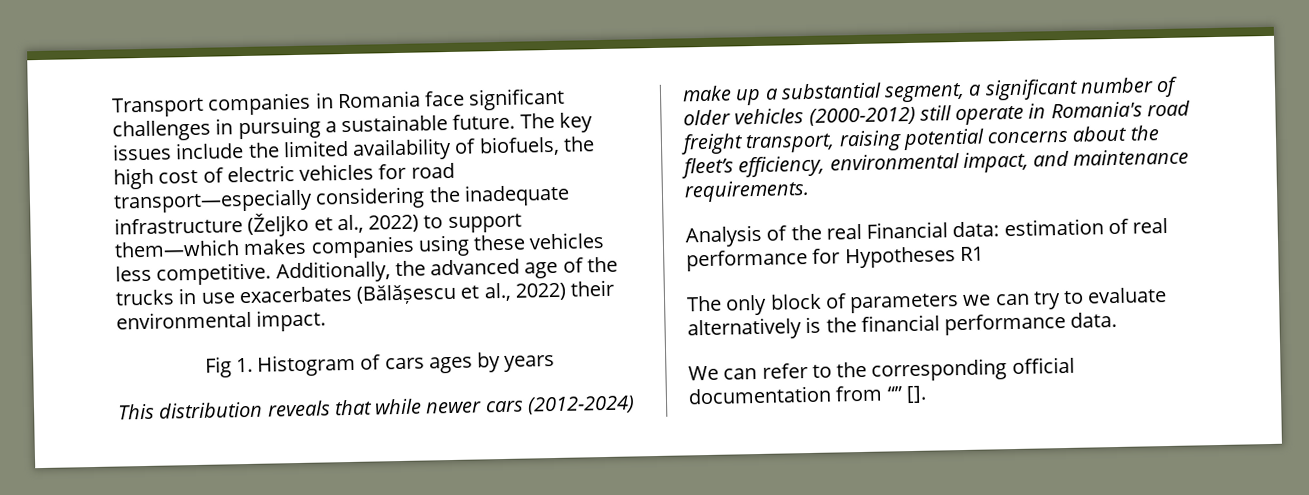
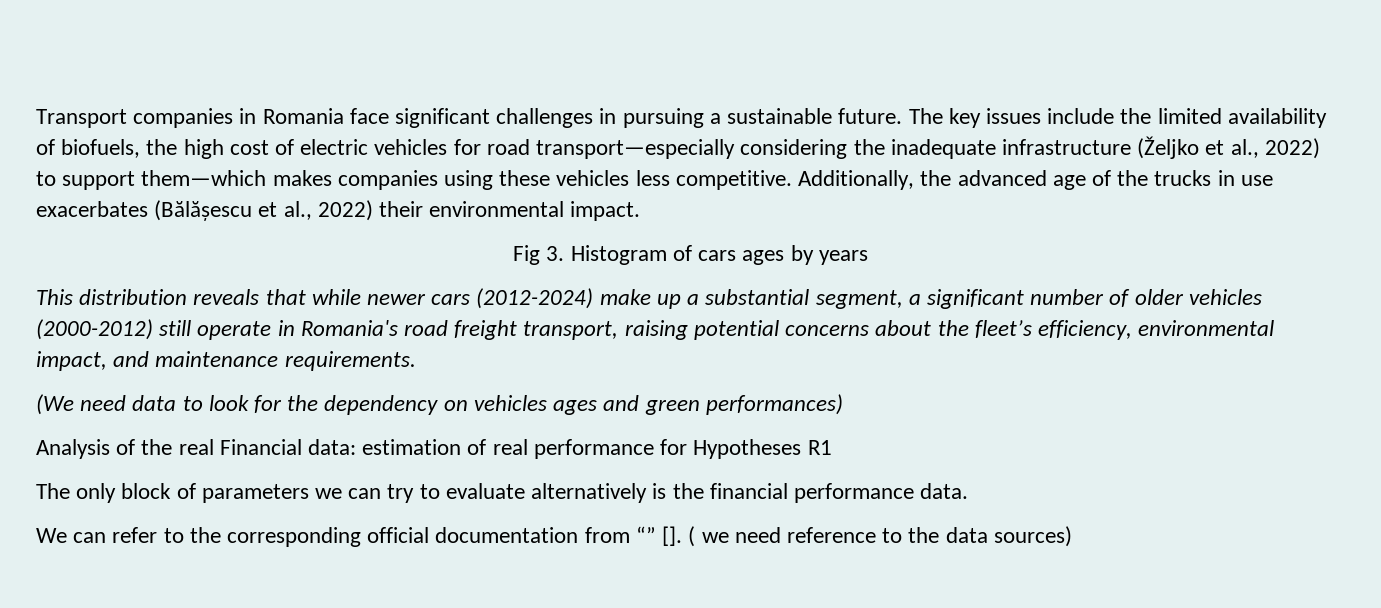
[235,357,253,373] 1. -> [546,246,565,261] 3.
(810, 191) none -> [36,394,843,415] // (We need data to look for the dependency on vehicles ages and green performances)
(927, 394) none -> [688,526,1072,547] ( we need reference to the data sources)

